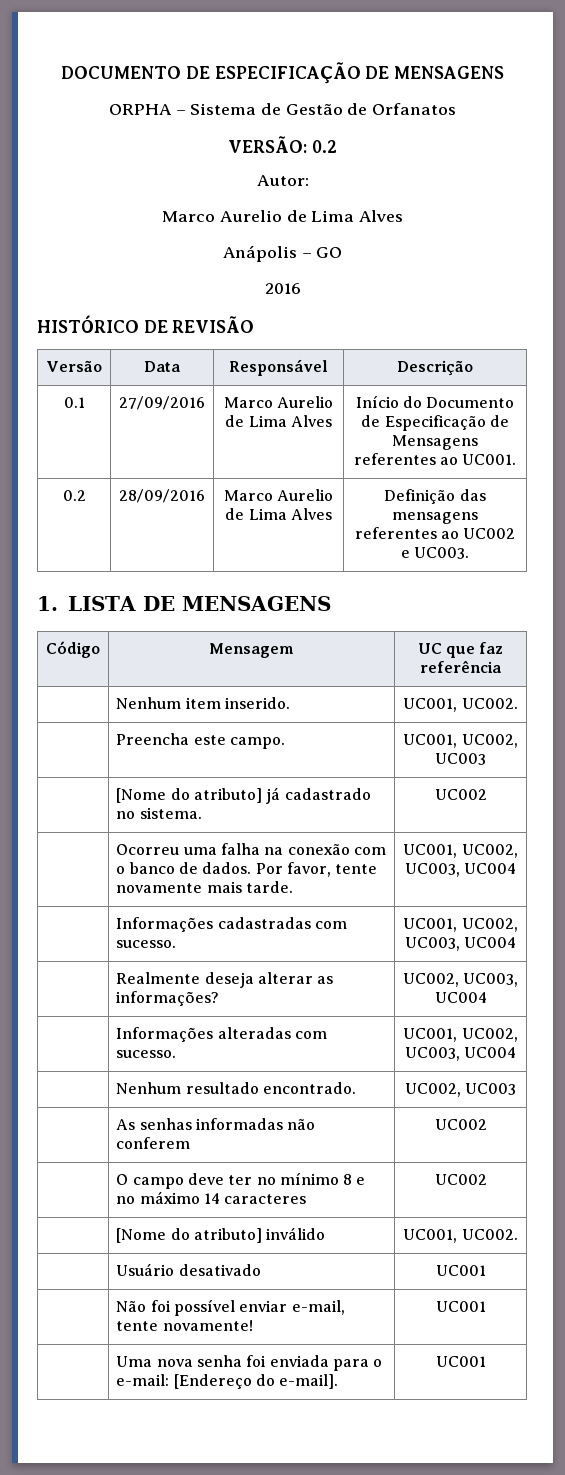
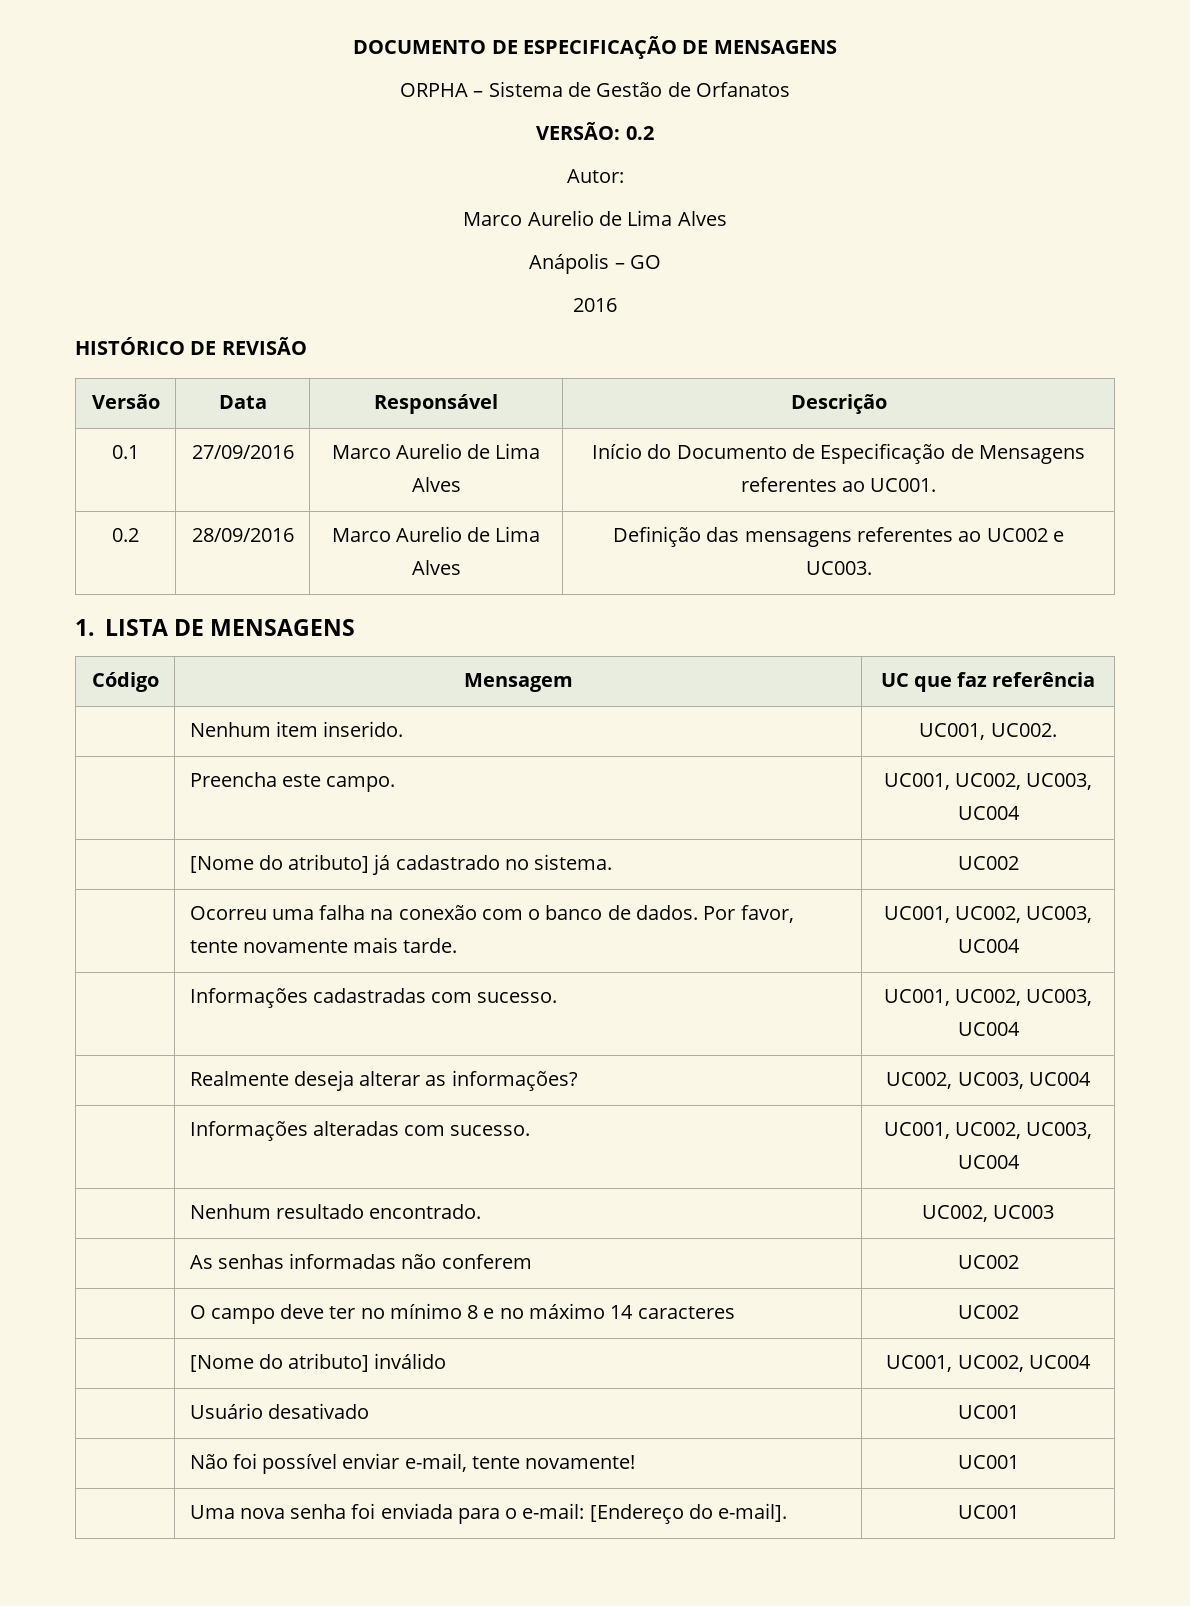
[435,753,486,765] UC003 -> [1026,773,1093,790] [957,806,1020,820] UC003, UC004
[461,1229,518,1240] UC002. -> [957,1355,1091,1372] UC002, UC004

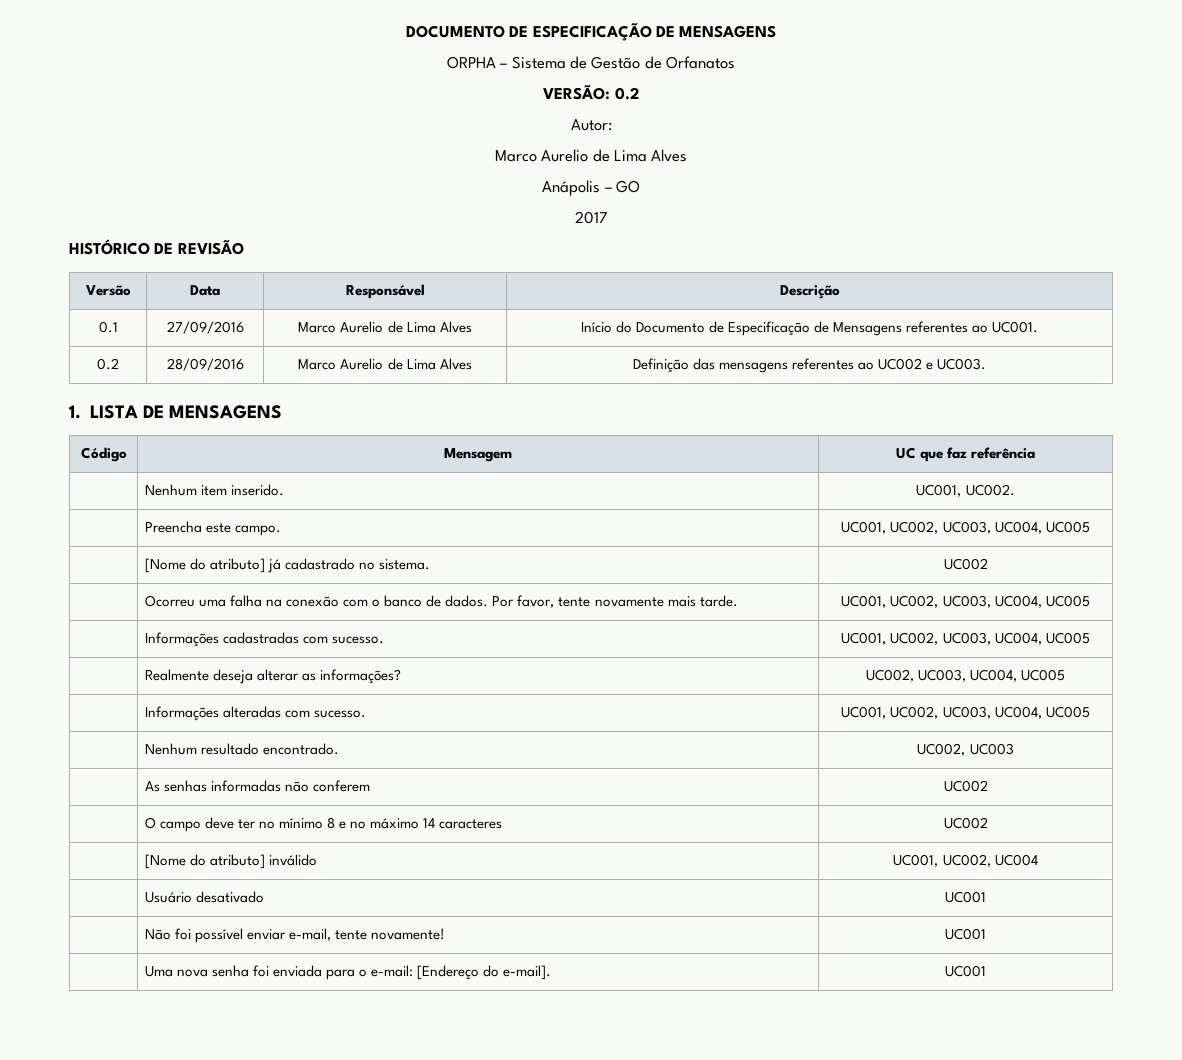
[573,298,617,312] 2016 -> [574,211,608,224] 2017
[957,806,1020,820] UC004 -> [994,521,1090,534] UC004, UC005
[957,939,1020,953] UC004 -> [994,595,1090,608] UC004, UC005
[957,1022,1020,1036] UC004 -> [994,632,1090,645] UC004, UC005
[1028,1072,1091,1086] UC004 -> [970,669,1066,682] UC004, UC005
[957,1155,1020,1169] UC004 -> [994,706,1090,719] UC004, UC005

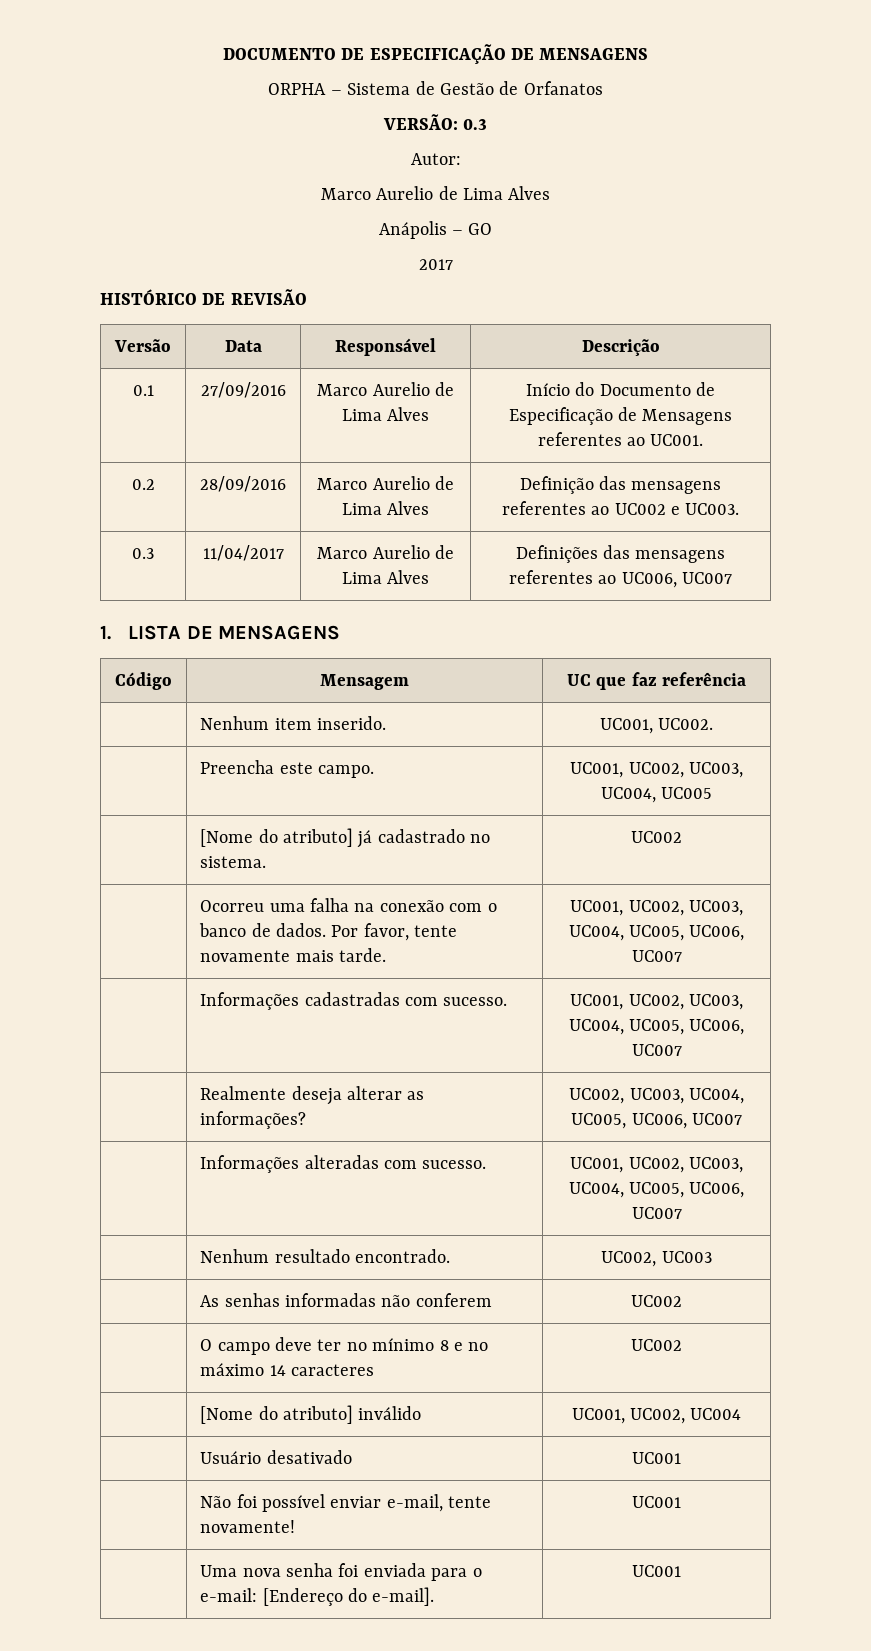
[614,87,639,100] 0.2 -> [463,119,488,130] 0.3
(987, 364) none -> [132,548,154,559] [202,545,284,561] [317,545,454,559] [341,570,430,584] [515,545,726,563] [508,570,733,588] // 0.3 | 11/04/2017 | Marco Aurelio de Lima Alves | Definições das mensagens referentes ao UC006, UC007
[1045,595,1090,607] UC005 -> [629,925,745,941] [631,950,682,962] UC005, UC006, UC007
[1045,632,1090,644] UC005 -> [629,1019,745,1035] [631,1044,682,1056] UC005, UC006, UC007
[1021,669,1066,681] UC005 -> [571,1113,742,1129] UC005, UC006, UC007
[1045,706,1090,718] UC005 -> [629,1182,745,1198] [631,1207,682,1219] UC005, UC006, UC007

